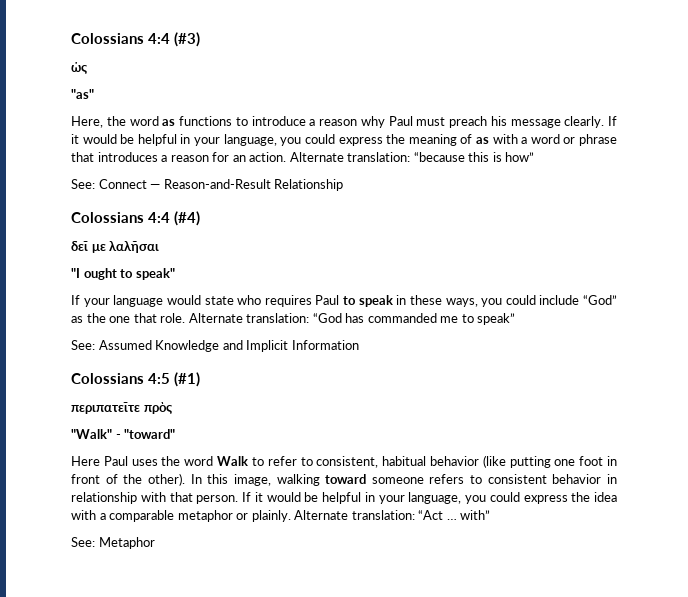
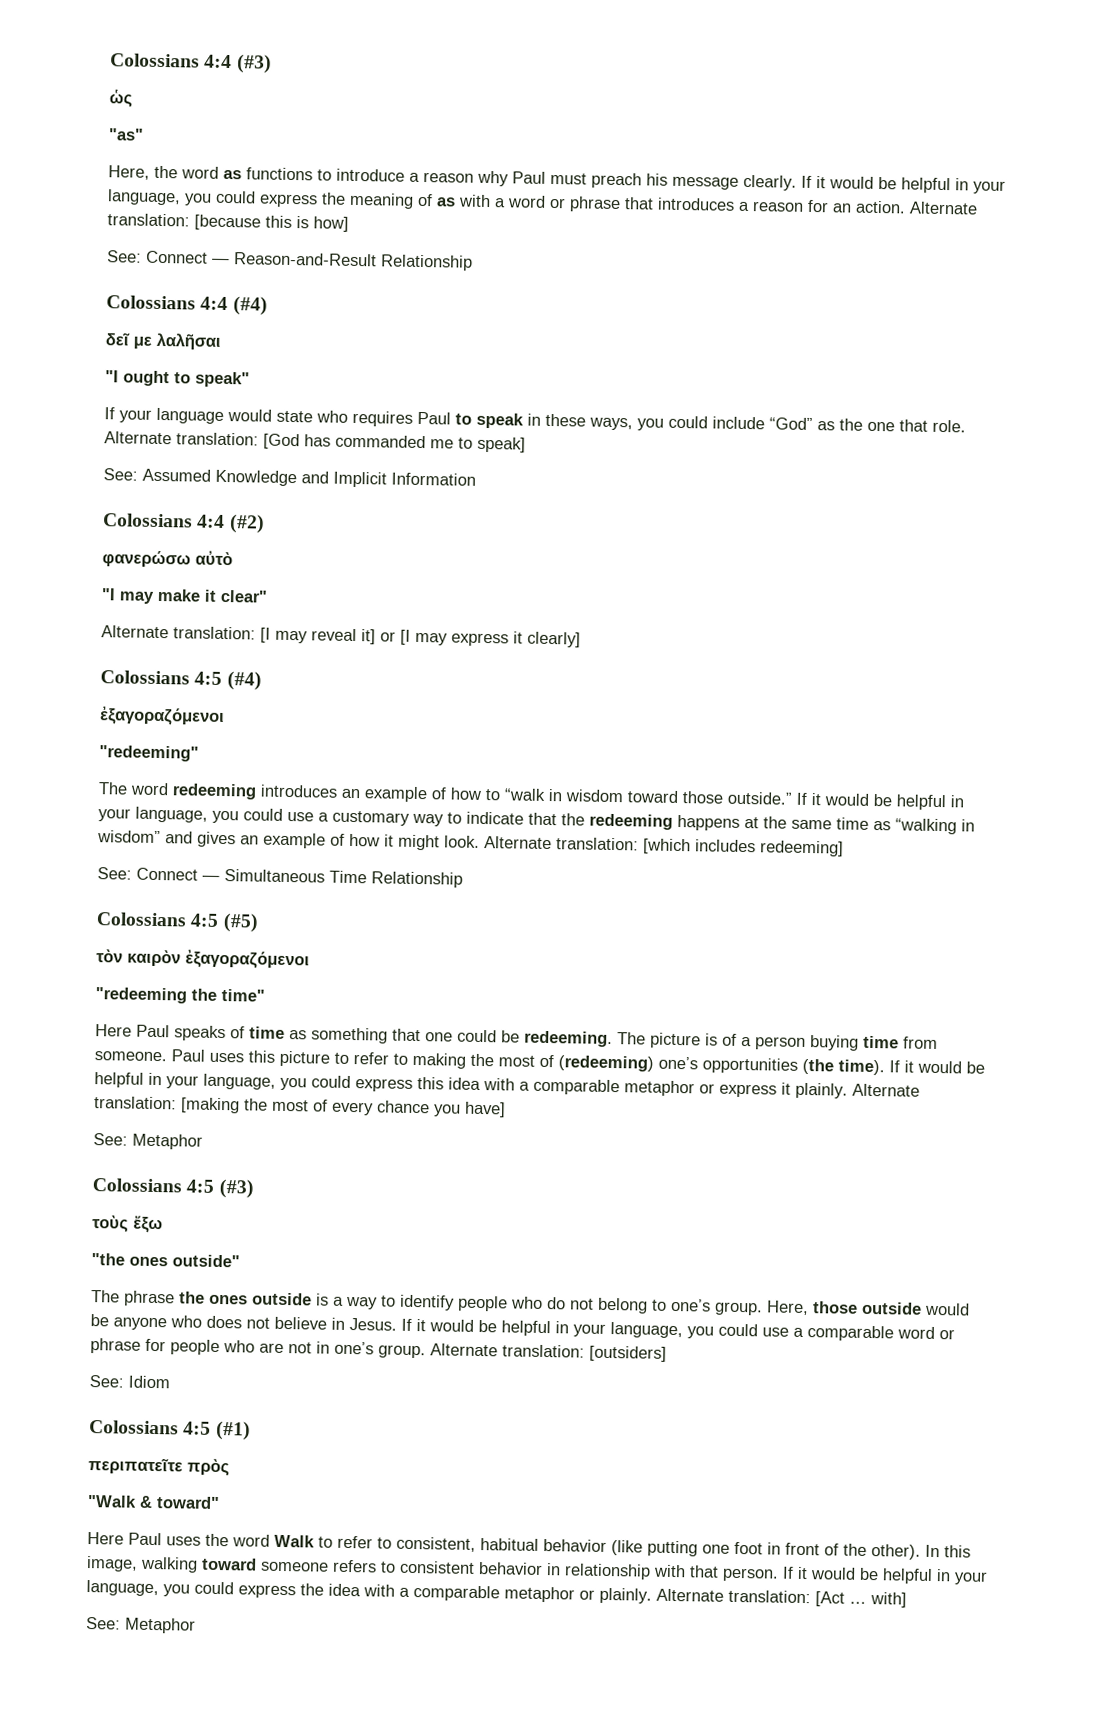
[413,152,465,162] “because -> [194,214,261,231] [because
[505,152,535,162] how” -> [313,216,349,232] how]
[312,313,342,323] “God -> [263,433,300,450] [God
[477,313,516,325] speak” -> [477,436,526,453] speak]
(359, 345) none -> [103,513,265,534] [102,550,233,568] [101,588,268,604] [101,625,581,648] [100,670,262,691] [99,706,225,727] [99,745,199,762] [98,782,964,811] [98,806,975,835] [97,830,844,857] [97,867,463,888] [96,912,259,933] [96,949,310,970] [95,987,265,1004] [95,1024,938,1051] [94,1049,985,1076] [94,1072,920,1099] [94,1096,506,1118] [93,1133,203,1150] [92,1178,254,1199] [92,1215,163,1234] [91,1253,240,1268] [91,1290,970,1316] [90,1314,955,1342] [90,1338,667,1362] [89,1375,170,1389] // Colossians 4:4 (#2) // φανερώσω αὐτὸ // "I may make it clear" // Alternate translation: [I may reveal it] or [I may express it clearly] // Colossians 4:5 (#4) // ἐξαγοραζόμενοι // "redeeming" // The word redeeming introduces an example of how to “walk in wisdom toward those outside.” If it would be helpful in your language, you could use a customary way to indicate that the redeeming happens at the same time as “walking in wisdom” and gives an example of how it might look. Alternate translation: [which includes redeeming] // See: Connect — Simultaneous Time Relationship // Colossians 4:5 (#5) // τὸν καιρὸν ἐξαγοραζόμενοι // "redeeming the time" // Here Paul speaks of time as something that one could be redeeming. The picture is of a person buying time from someone. Paul uses this picture to refer to making the most of (redeeming) one’s opportunities (the time). If it would be helpful in your language, you could express this idea with a comparable metaphor or express it plainly. Alternate translation: [making the most of every chance you have] // See: Metaphor // Colossians 4:5 (#3) // τοὺς ἔξω // "the ones outside" // The phrase the ones outside is a way to identify people who do not belong to one’s group. Here, those outside would be anyone who does not believe in Jesus. If it would be helpful in your language, you could use a comparable word or phrase for people who are not in one’s group. Alternate translation: [outsiders] // See: Idiom
[71,429,176,439] "Walk" - "toward" -> [87,1495,220,1510] "Walk & toward"
[418,510,491,520] “Act … with” -> [815,1591,907,1608] [Act … with]

